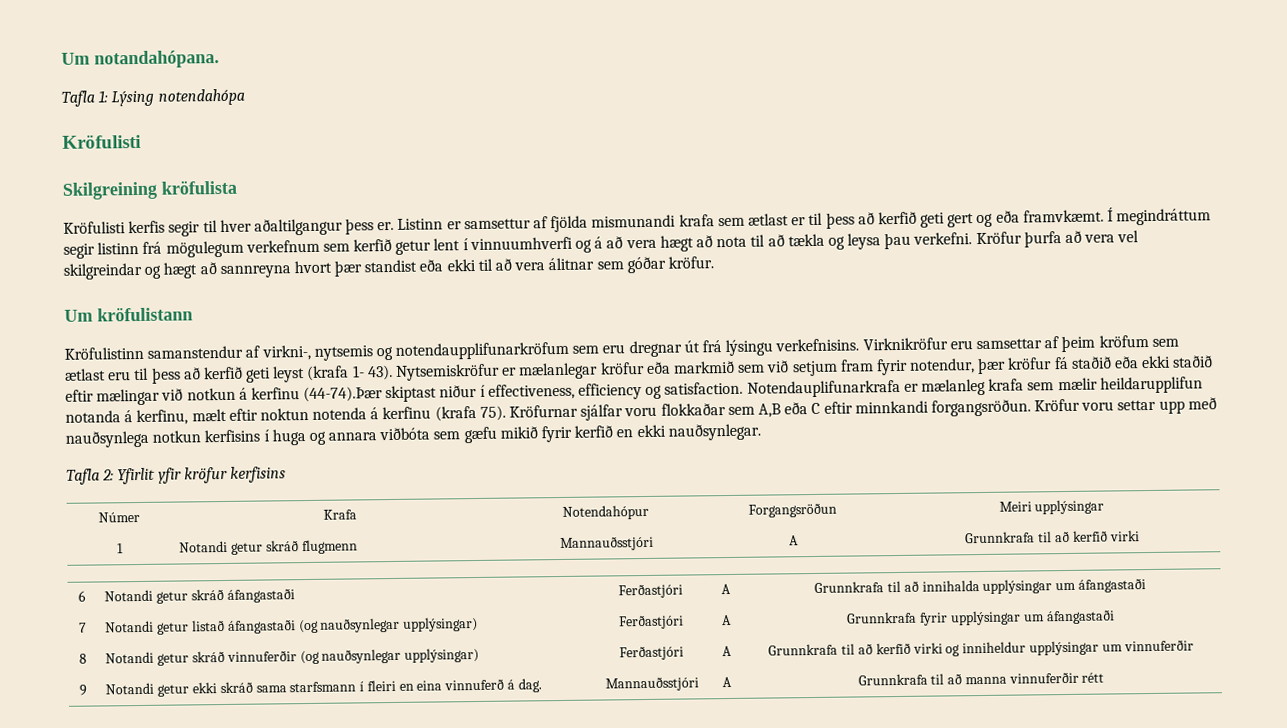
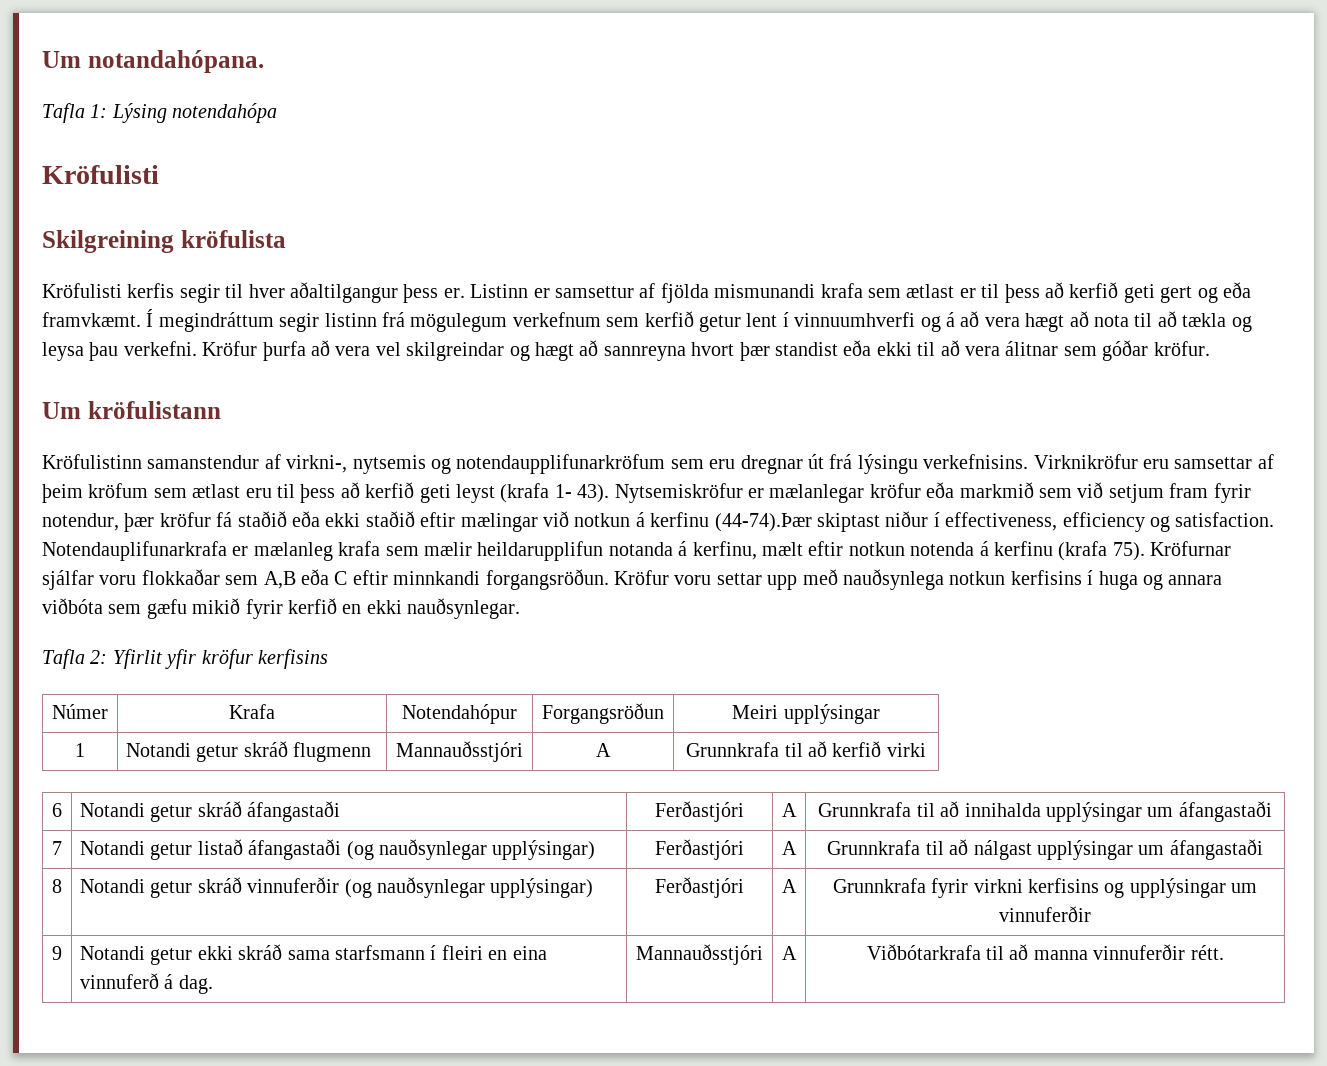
[259,407,309,421] noktun -> [848,542,905,556] notkun
[919,612,949,626] fyrir -> [925,839,1032,860] til að nálgast
[841,641,1027,657] til að kerfið virki og inniheldur -> [931,878,1125,898] fyrir virkni kerfisins og
[857,673,928,686] Grunnkrafa -> [866,944,981,960] Viðbótarkrafa
[1081,672,1105,683] rétt -> [1190,945,1224,960] rétt.

